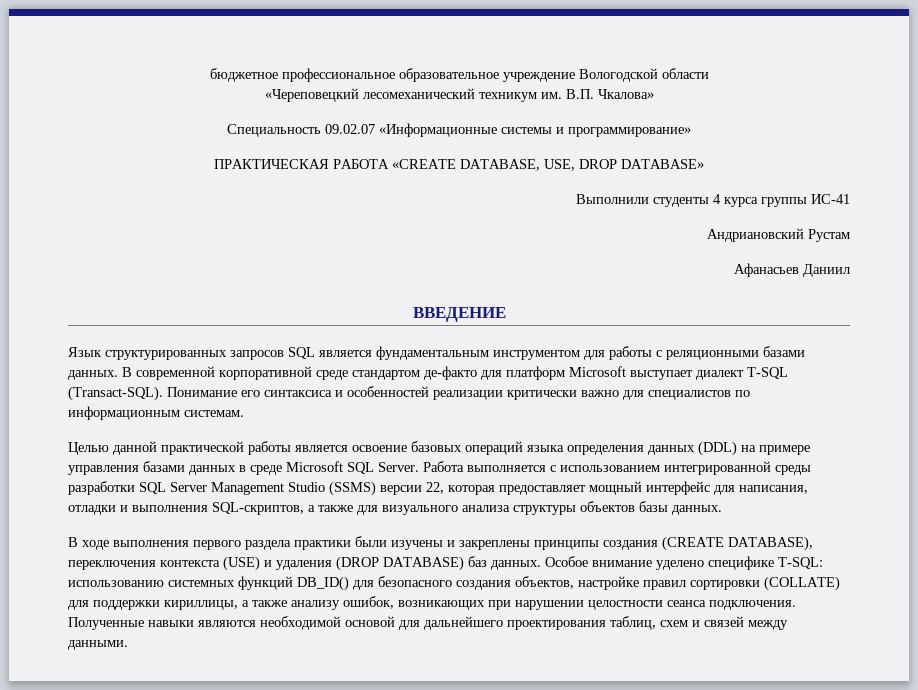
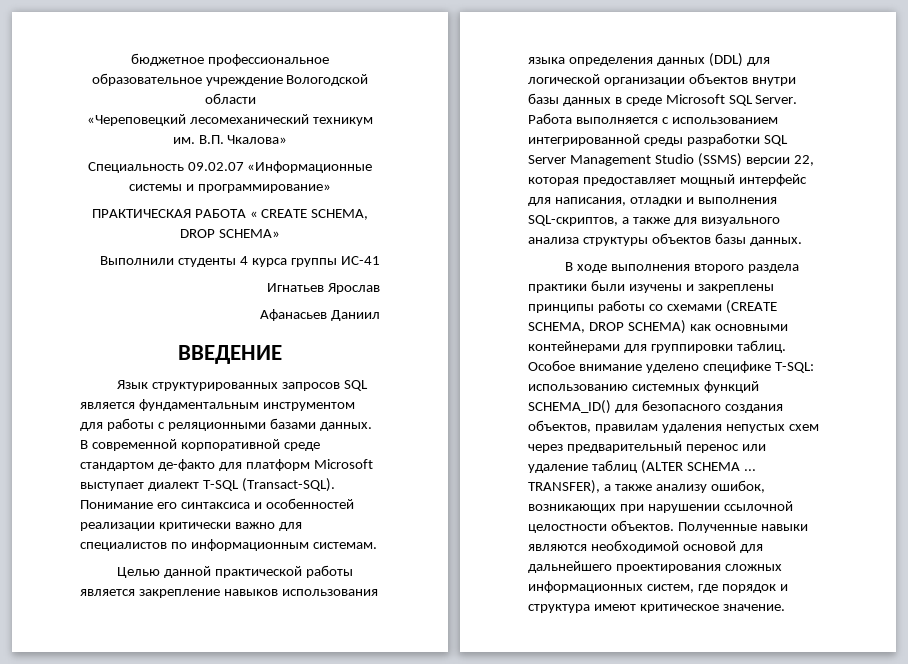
[392,159,704,171] «CREATE DATABASE, USE, DROP DATABASE» -> [249,209,369,220] [180,229,280,238] « CREATE SCHEMA, DROP SCHEMA»
[707,228,850,242] Андриановский Рустам -> [267,283,380,294] Игнатьев Ярослав
[352,441,523,455] освоение базовых операций -> [138,589,378,598] закрепление навыков использования
[741,445,810,455] [68,461,185,475] на примере управления базами -> [746,57,770,66] [528,73,796,86] [528,93,559,104] для логической организации объектов внутри базы
[193,540,241,550] первого -> [694,264,745,273] второго
[603,536,813,551] [68,556,541,571] создания (CREATE DATABASE), переключения контекста (USE) и удаления (DROP DATABASE) баз данных. -> [597,300,777,314] [528,320,788,334] [528,340,786,353] работы со схемами (CREATE SCHEMA, DROP SCHEMA) как основными контейнерами для группировки таблиц.
[297,576,349,591] DB_ID() -> [528,400,611,414] SCHEMA_ID()
[578,576,840,591] [68,600,238,610] настройке правил сортировки (COLLATE) для поддержки кириллицы, -> [594,424,819,433] [528,441,766,453] [528,460,756,474] [528,480,600,494] правилам удаления непустых схем через предварительный перенос или удаление таблиц (ALTER SCHEMA ... TRANSFER),
[588,600,796,610] целостности сеанса подключения. -> [723,501,793,511] [528,520,674,533] ссылочной целостности объектов.
[610,616,788,630] [68,640,128,650] таблиц, схем и связей между данными. -> [724,564,782,571] [528,581,788,593] [528,604,785,613] сложных информационных систем, где порядок и структура имеют критическое значение.

